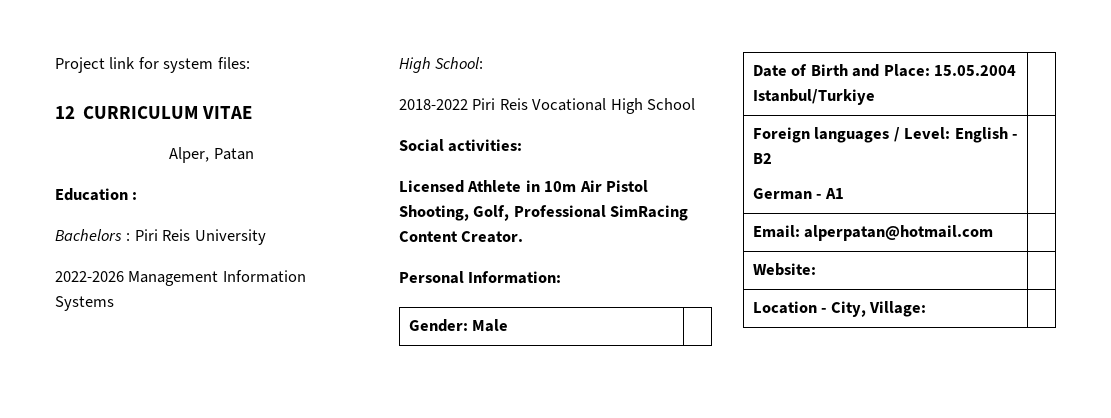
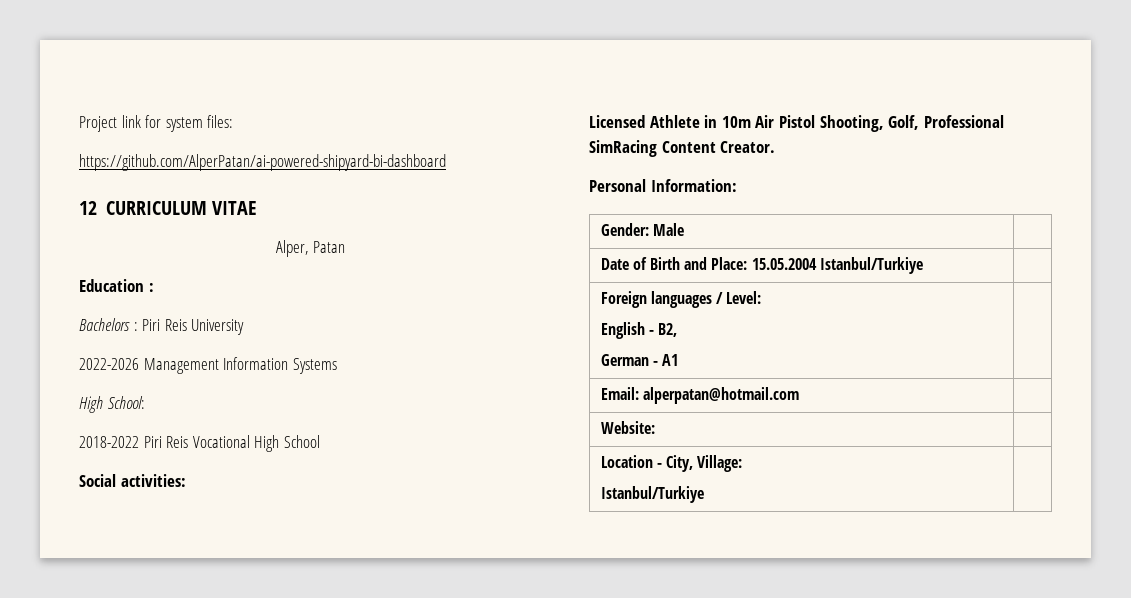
(250, 63) none -> [79,154,446,171] // https://github.com/AlperPatan/ai-powered-shipyard-bi-dashboard
(951, 133) none -> (762, 297) //
[752,153,772,164] B2 -> [657,323,677,337] B2,
(927, 309) none -> [600,486,704,503] // Istanbul/Turkiye

